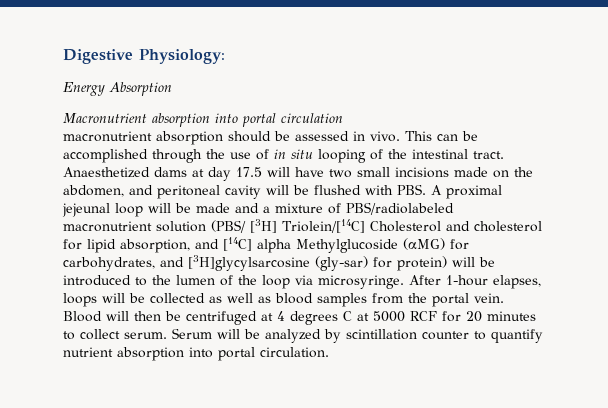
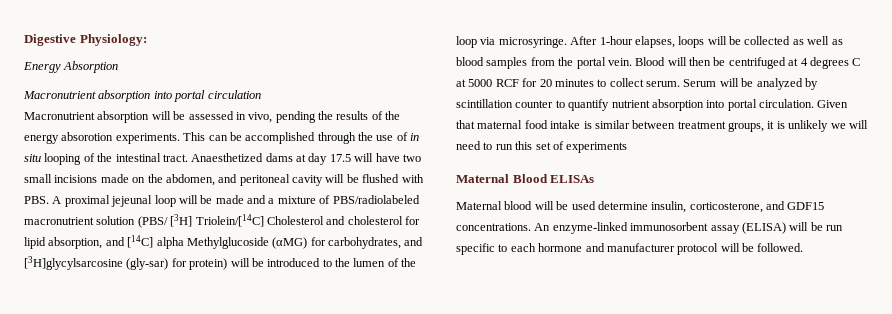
[63,131,400,145] macronutrient absorption should be assessed in vivo. -> [24,111,401,123] [24,132,180,144] Macronutrient absorption will be assessed in vivo, pending the results of the energy absorotion experiments.
(329, 352) none -> [817,100,849,108] [456,120,868,132] [456,141,628,153] [456,174,595,183] [456,201,825,213] [456,222,843,234] [456,243,804,255] Given that maternal food intake is similar between treatment groups, it is unlikely we will need to run this set of experiments // Maternal Blood ELISAs // Maternal blood will be used determine insulin, corticosterone, and GDF15 concentrations. An enzyme-linked immunosorbent assay (ELISA) will be run specific to each hormone and manufacturer protocol will be followed.

